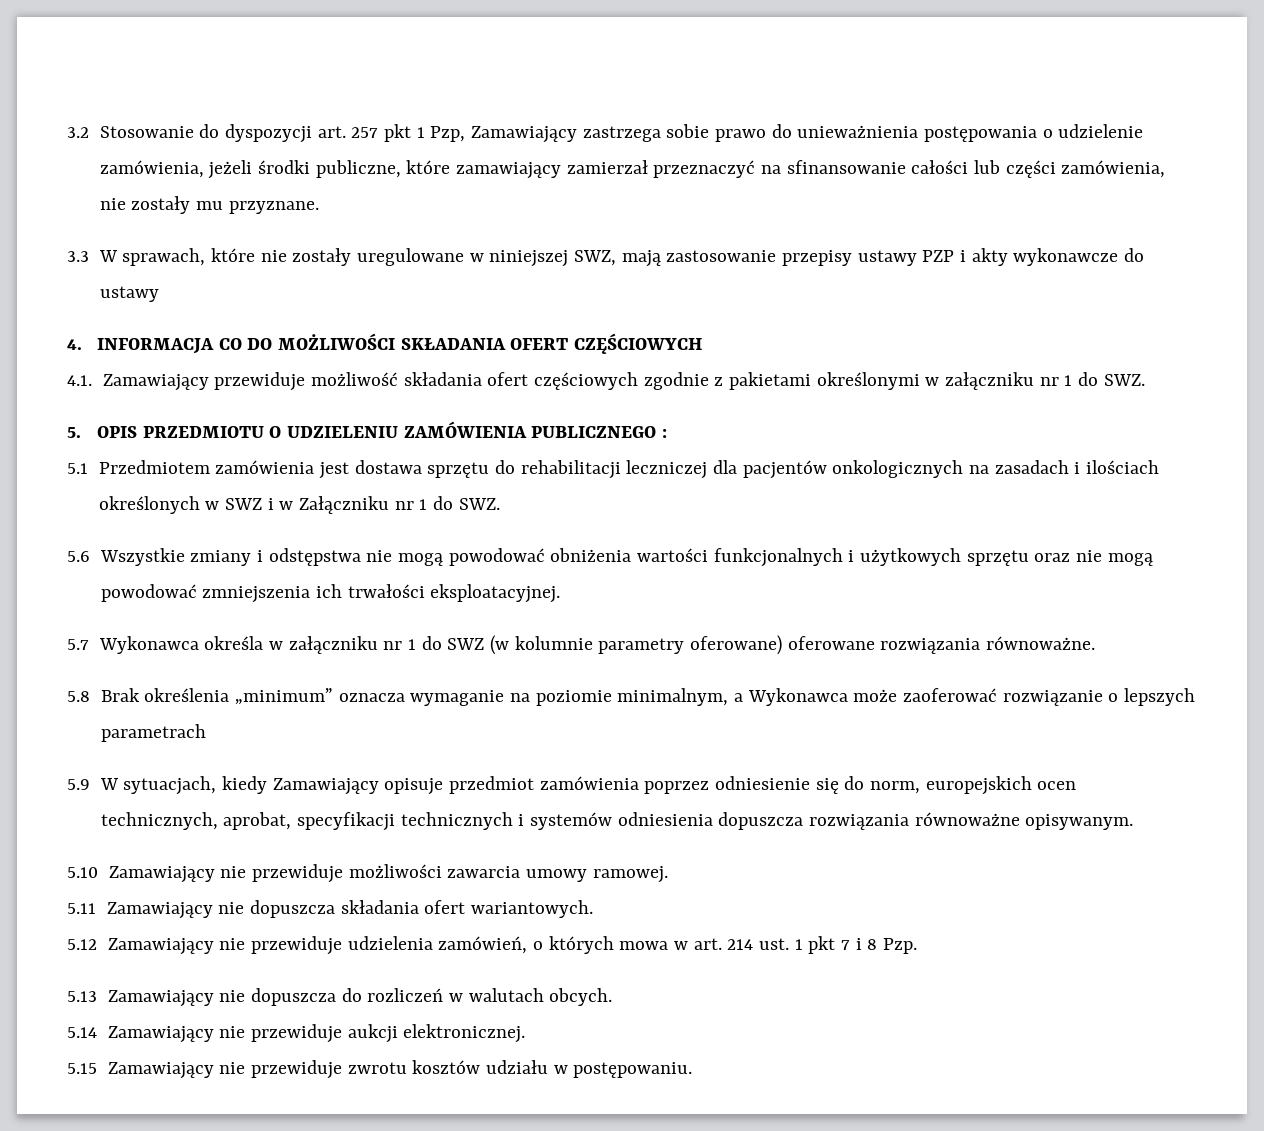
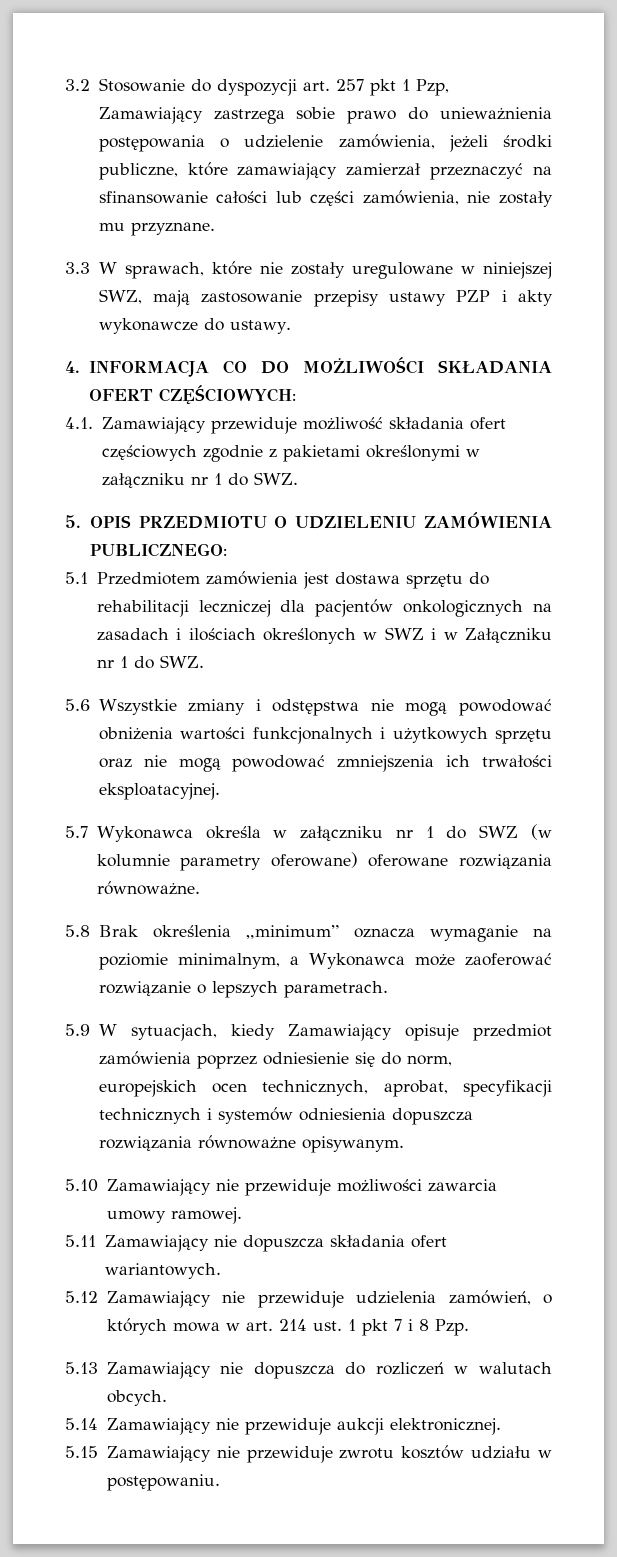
[99,286,159,302] ustawy -> [229,320,291,334] ustawy.
[574,333,703,354] CZĘŚCIOWYCH -> [158,385,296,405] CZĘŚCIOWYCH:
[531,426,668,438] PUBLICZNEGO : -> [89,543,227,557] PUBLICZNEGO:
[100,724,206,742] parametrach -> [283,981,388,998] parametrach.

